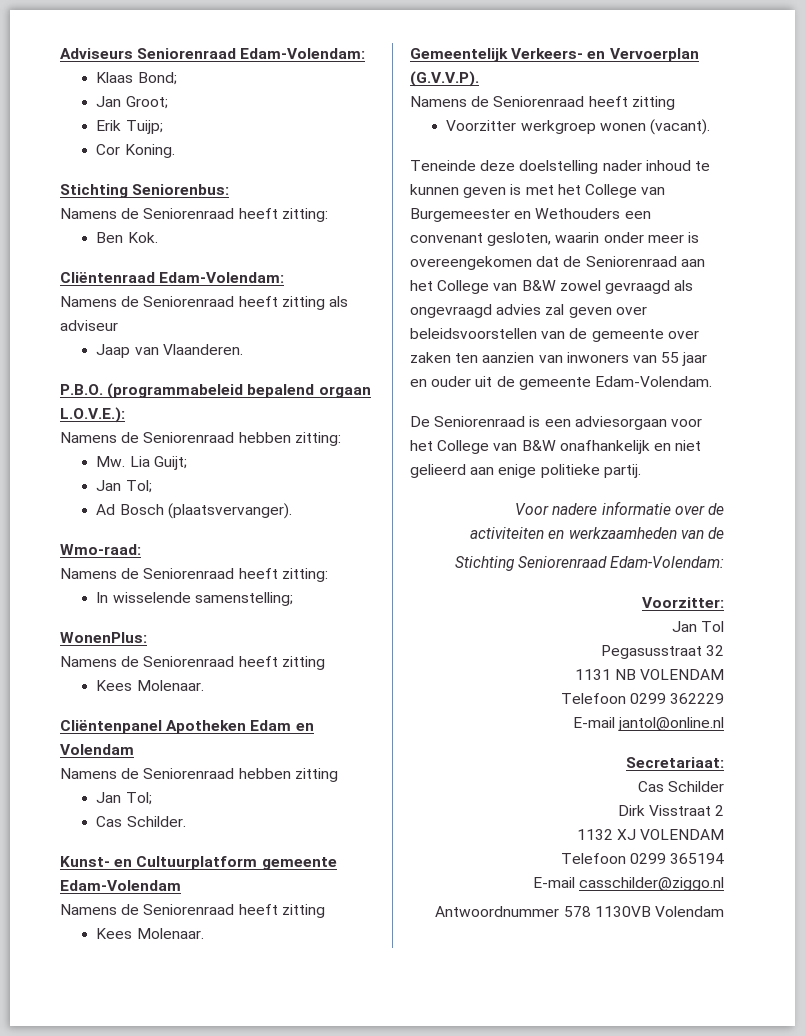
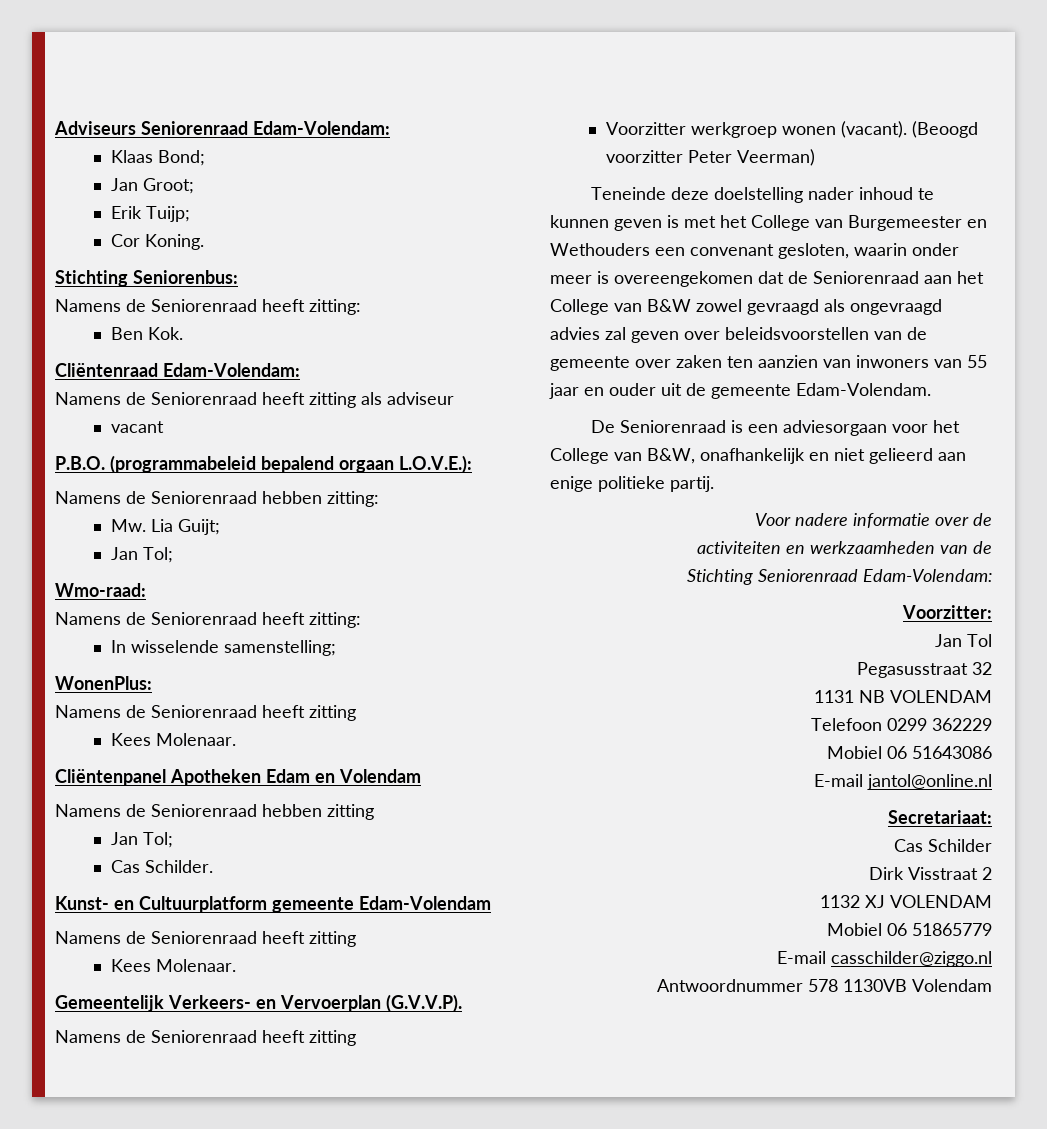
[96,344,243,358] Jaap van Vlaanderen. -> [110,421,164,433] vacant
[96,503,292,519] // Ad Bosch (plaatsvervanger). -> (173, 555) none
(710, 127) none -> [911,121,978,138] [605,149,815,166] (Beoogd voorzitter Peter Veerman)
[521,440,556,451] B&W -> [647,448,695,464] B&W,
(724, 698) none -> [827,746,992,759] // Mobiel 06 51643086
[560,853,724,864] Telefoon 0299 365194 -> [827,923,992,936] Mobiel 06 51865779

